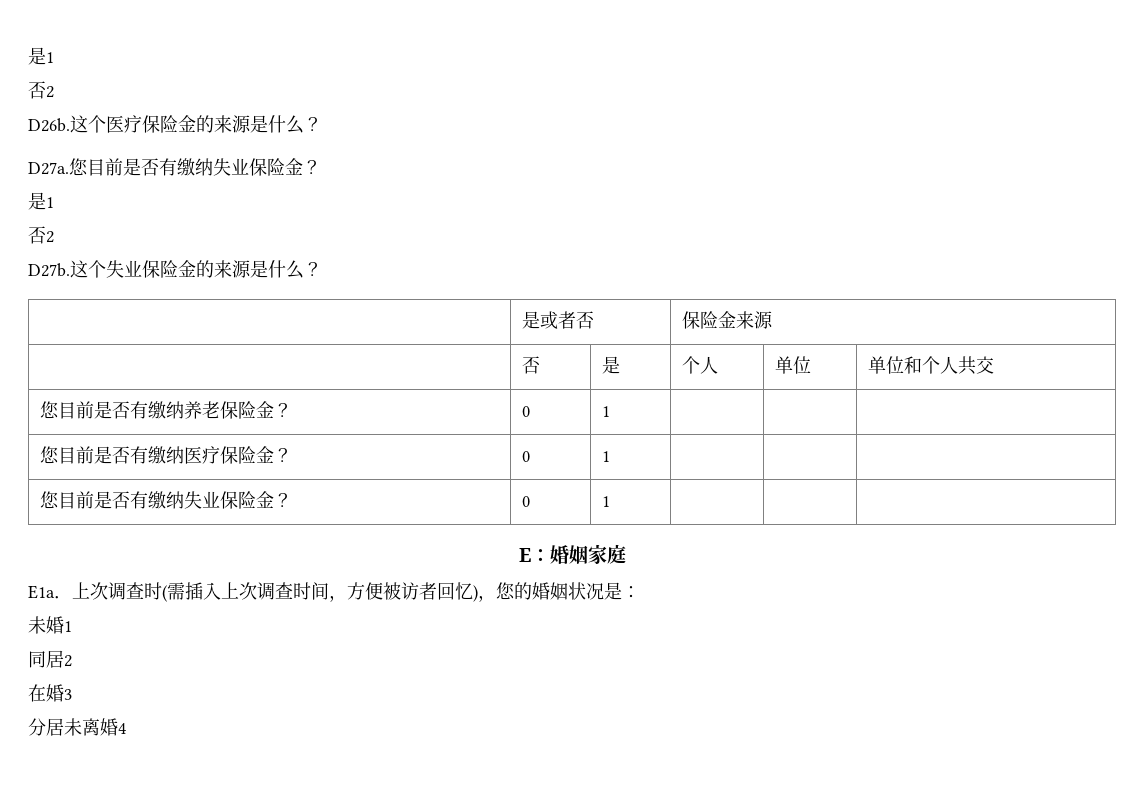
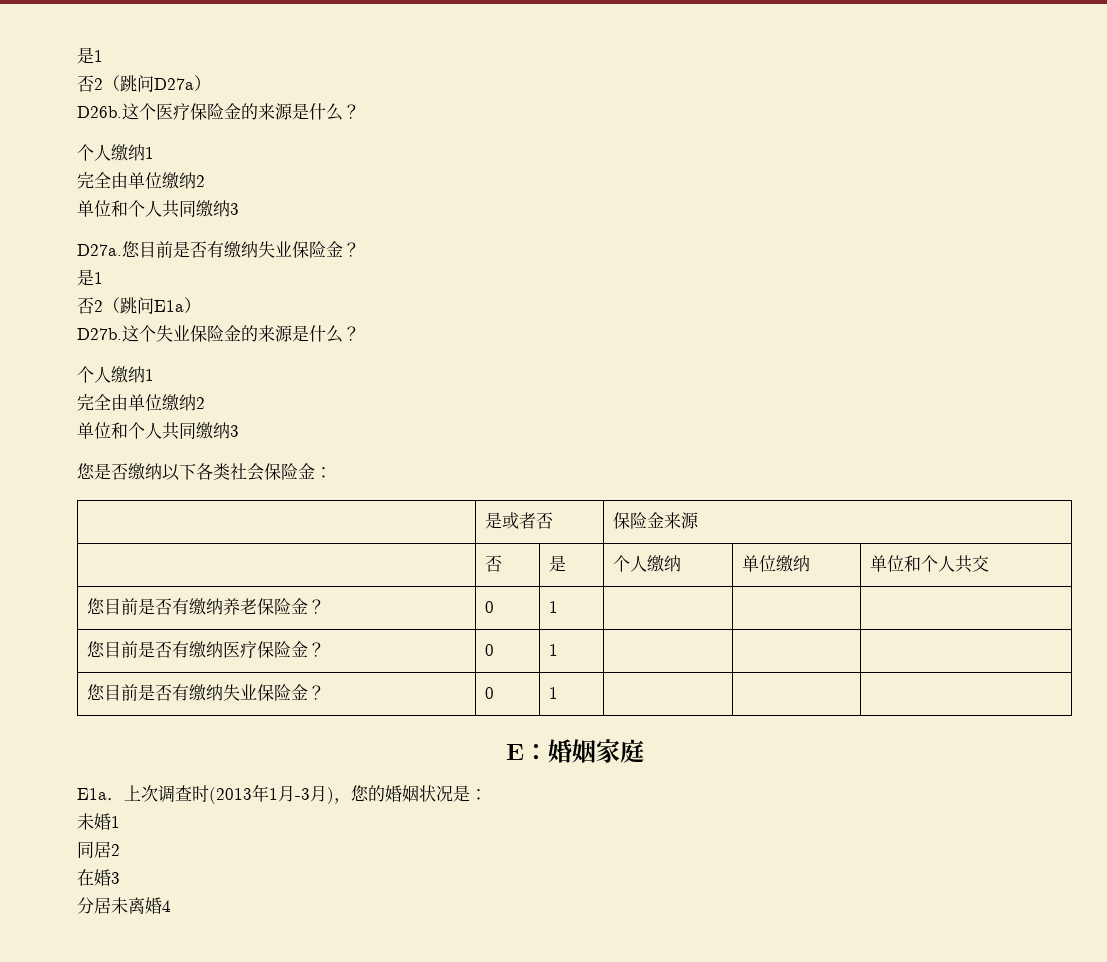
[28,47,54,65] [28,81,54,99] 是1 // 否2 -> [77,47,103,64] [77,75,211,92] 是1 // 否2（跳问D27a）
(322, 124) none -> [77,144,154,161] [77,172,205,189] [77,200,239,218] // 个人缴纳1 // 完全由单位缴纳2 // 单位和个人共同缴纳3
(54, 237) none -> [103,297,201,314] （跳问E1a）
(322, 269) none -> [77,366,154,383] [77,394,205,411] [77,422,239,440] [77,463,332,481] // 个人缴纳1 // 完全由单位缴纳2 // 单位和个人共同缴纳3 // 您是否缴纳以下各类社会保险金：
[775,356,812,374] | 单位 -> [646,555,681,572] [741,555,810,572] 缴纳 | 单位缴纳
[162,582,473,602] (需插入上次调查时间，方便被访者回忆 -> [209,784,327,804] (2013年1月-3月

